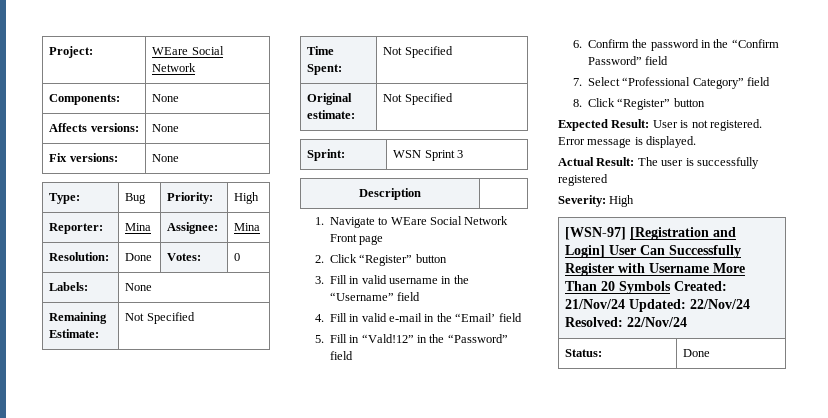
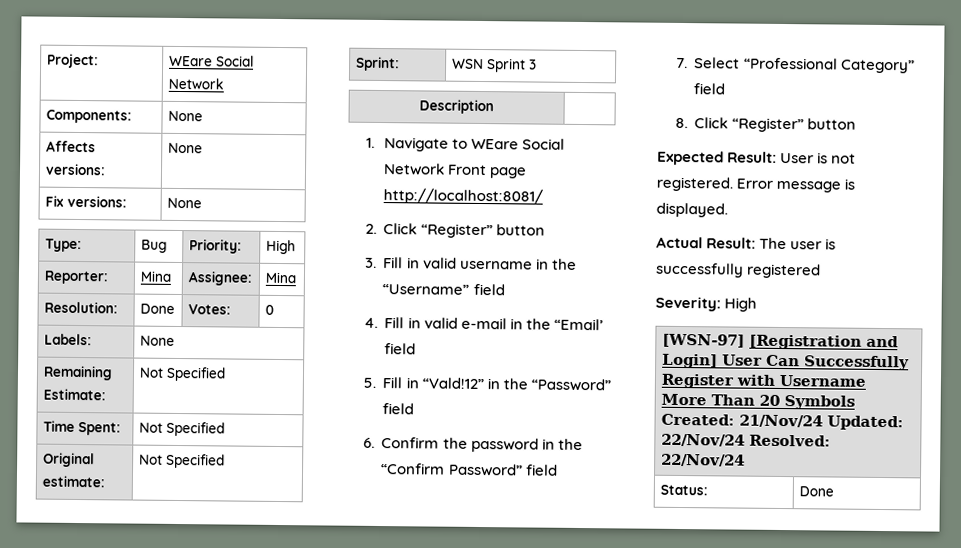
(384, 240) none -> [382,188,543,205] http://localhost:8081/

